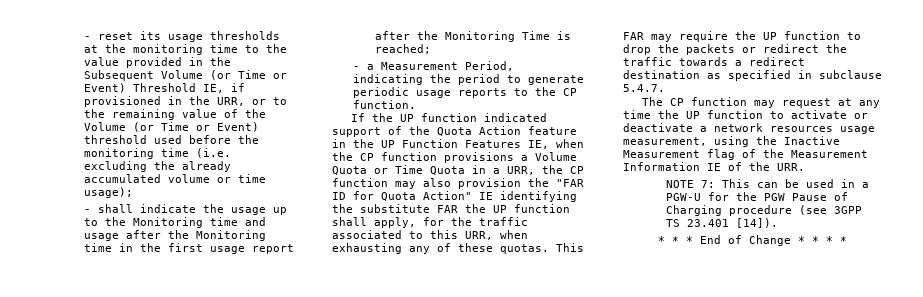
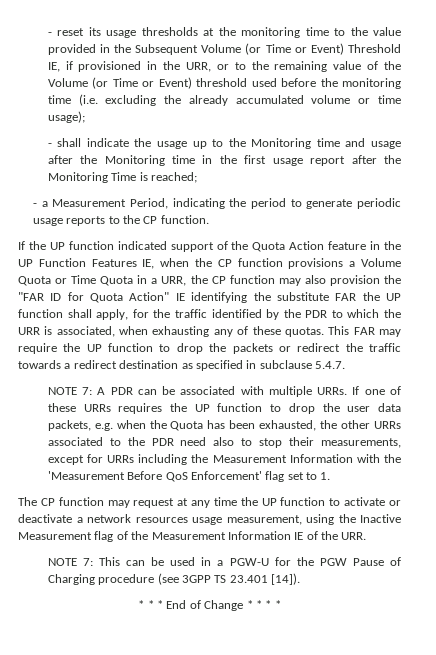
[332,230,493,240] associated to this URR, -> [211,309,401,320] [18,326,115,337] identified by the PDR to which the URR is associated,
(665, 88) none -> [47,386,401,397] [47,403,401,414] [47,420,401,431] [47,437,402,448] [47,454,401,465] [47,471,331,482] // NOTE 7: A PDR can be associated with multiple URRs. If one of these URRs requires the UP function to drop the user data packets, e.g. when the Quota has been exhausted, the other URRs associated to the PDR need also to stop their measurements, except for URRs including the Measurement Information with the 'Measurement Before QoS Enforcement' flag set to 1.

